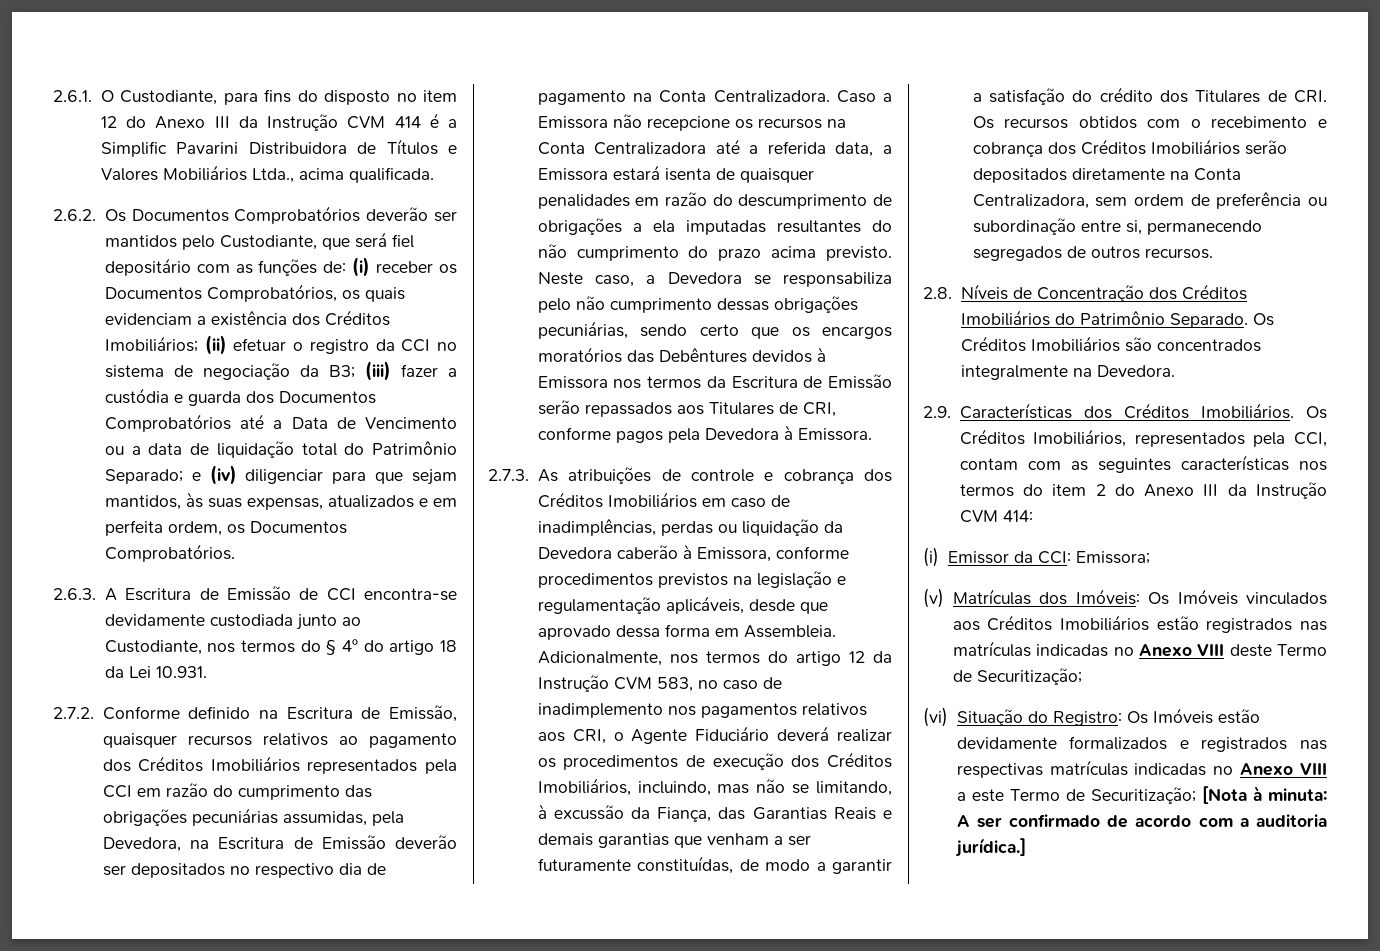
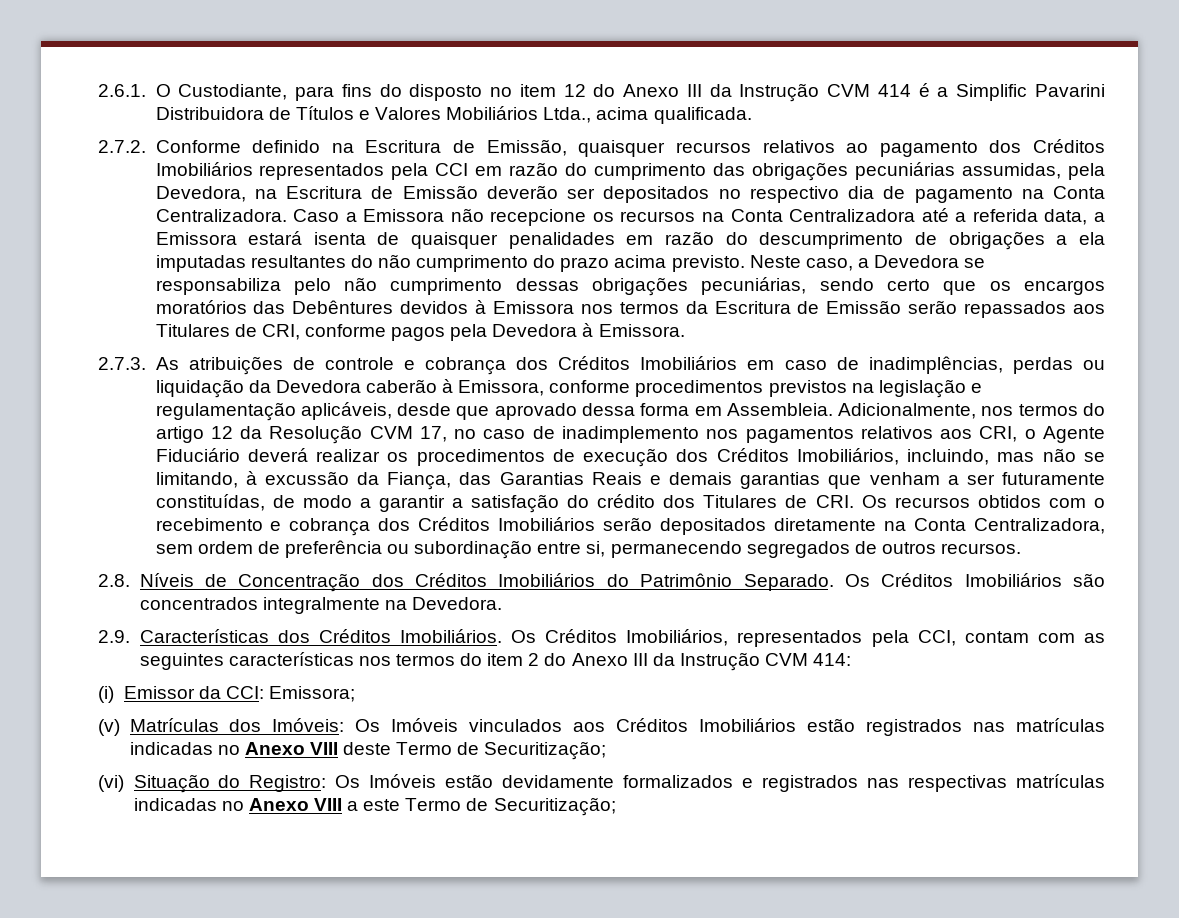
[53,206,457,224] [104,232,414,250] [104,257,458,277] [104,284,405,302] [104,310,390,326] [104,335,457,355] [104,361,457,381] [104,388,376,406] [104,414,457,432] [104,441,457,458] [104,465,457,485] [104,492,458,510] [104,520,347,536] [104,544,235,562] [53,586,457,601] [104,614,361,630] [104,639,457,655] [104,666,207,678] // 2.6.2. Os Documentos Comprobatórios deverão ser mantidos pelo Custodiante, que será fiel depositário com as funções de: (i) receber os Documentos Comprobatórios, os quais evidenciam a existência dos Créditos Imobiliários; (ii) efetuar o registro da CCI no sistema de negociação da B3; (iii) fazer a custódia e guarda dos Documentos Comprobatórios até a Data de Vencimento ou a data de liquidação total do Patrimônio Separado; e (iv) diligenciar para que sejam mantidos, às suas expensas, atualizados e em perfeita ordem, os Documentos Comprobatórios. // 2.6.3. A Escritura de Emissão de CCI encontra-se devidamente custodiada junto ao Custodiante, nos termos do § 4º do artigo 18 da Lei 10.931. -> (752, 115) none
[537,675,693,692] Instrução CVM 583, -> [269,425,447,444] Resolução CVM 17,
[1201,786,1327,804] [956,814,1327,828] [954,838,1026,857] [Nota à minuta: A ser confirmado de acordo com a auditoria jurídica.] -> (616, 806) none

